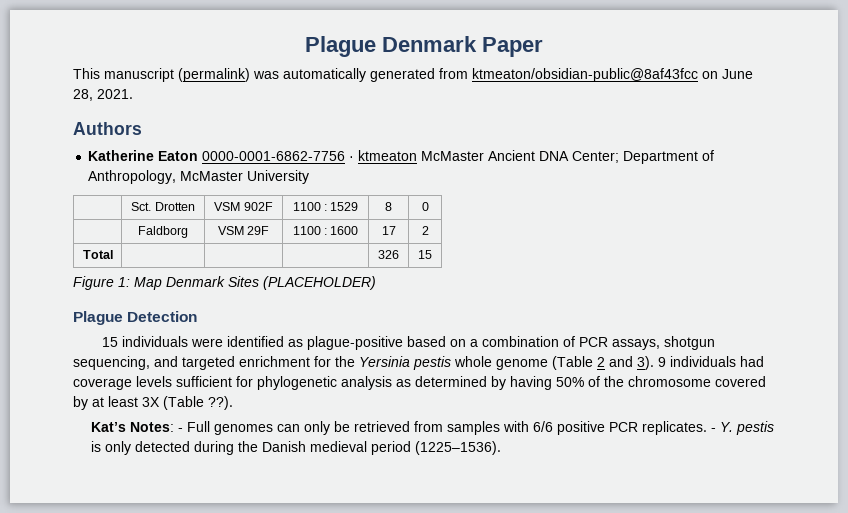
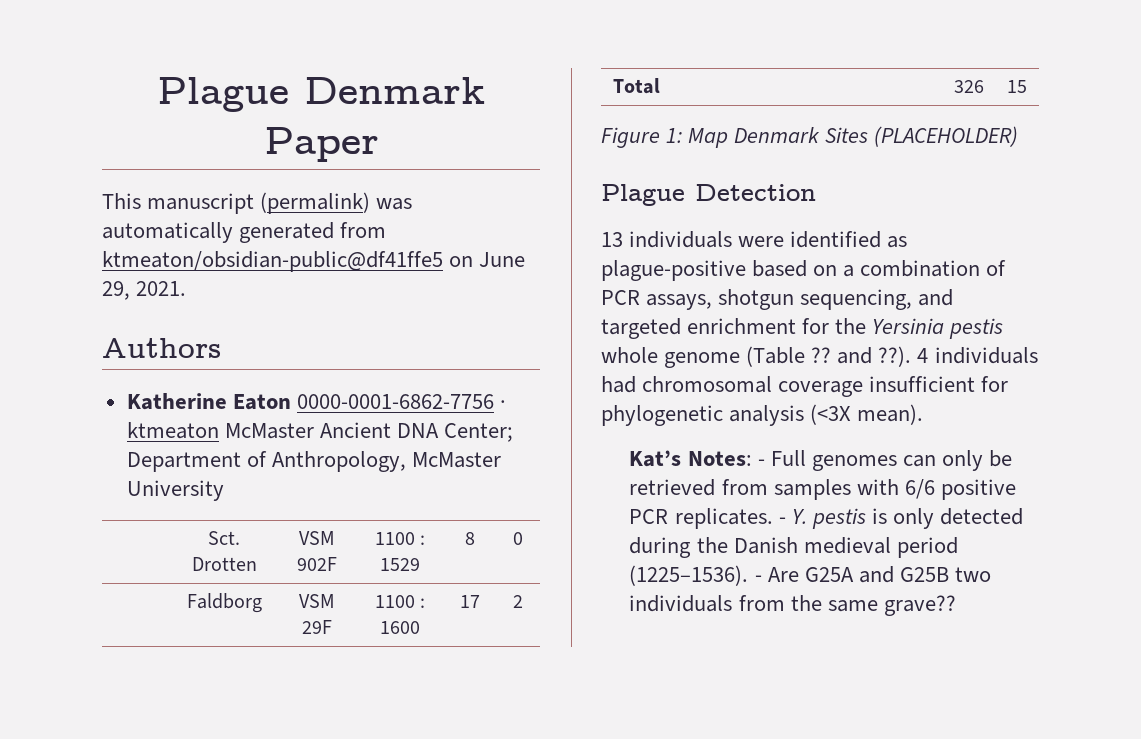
[472,68,698,82] ktmeaton/obsidian-public@8af43fcc -> [102,251,443,272] ktmeaton/obsidian-public@df41ffe5
[73,89,93,101] 28, -> [102,281,130,300] 29,
[101,337,118,347] 15 -> [601,232,623,247] 13
[597,356,764,370] [73,376,766,390] [73,396,233,410] 2 and 3). 9 individuals had coverage levels sufficient for phylogenetic analysis as determined by having 50% of the chromosome covered by at least 3X (Table ??). -> [811,346,1038,367] [601,376,1009,397] [601,404,924,426] ?? and ??). 4 individuals had chromosomal coverage insufficient for phylogenetic analysis (<3X mean).
(501, 448) none -> [754,566,991,583] [629,595,956,616] - Are G25A and G25B two individuals from the same grave??

